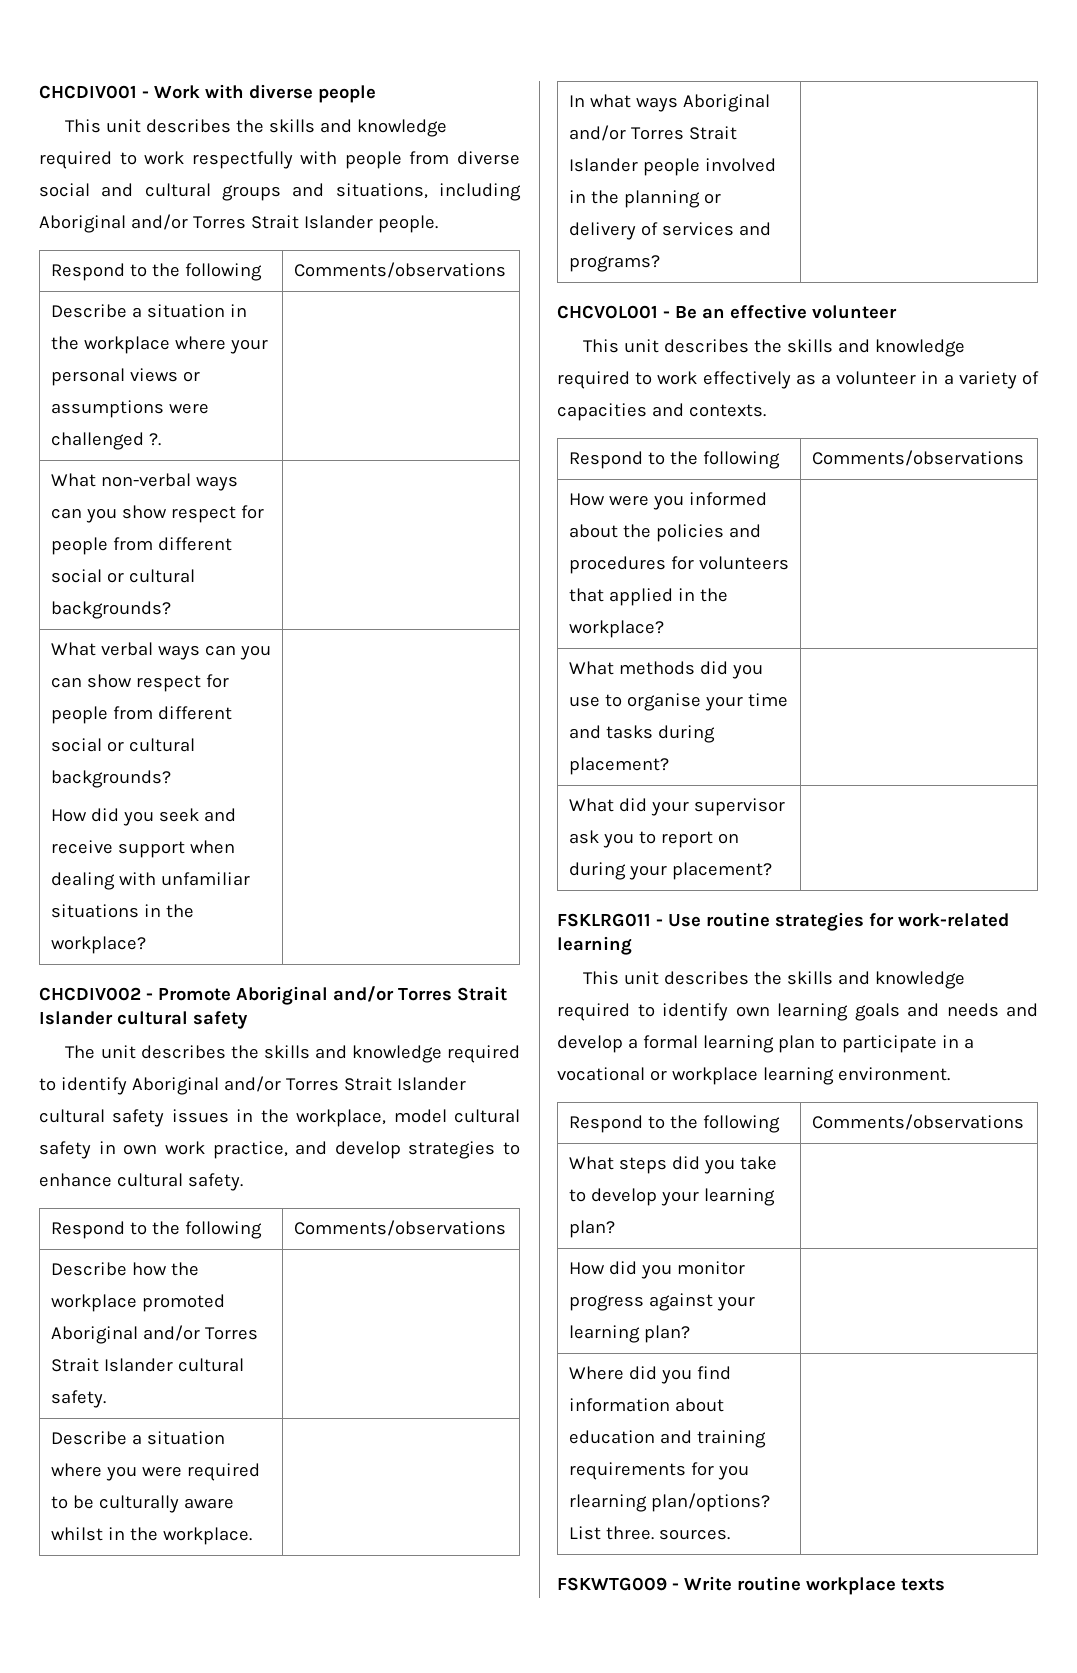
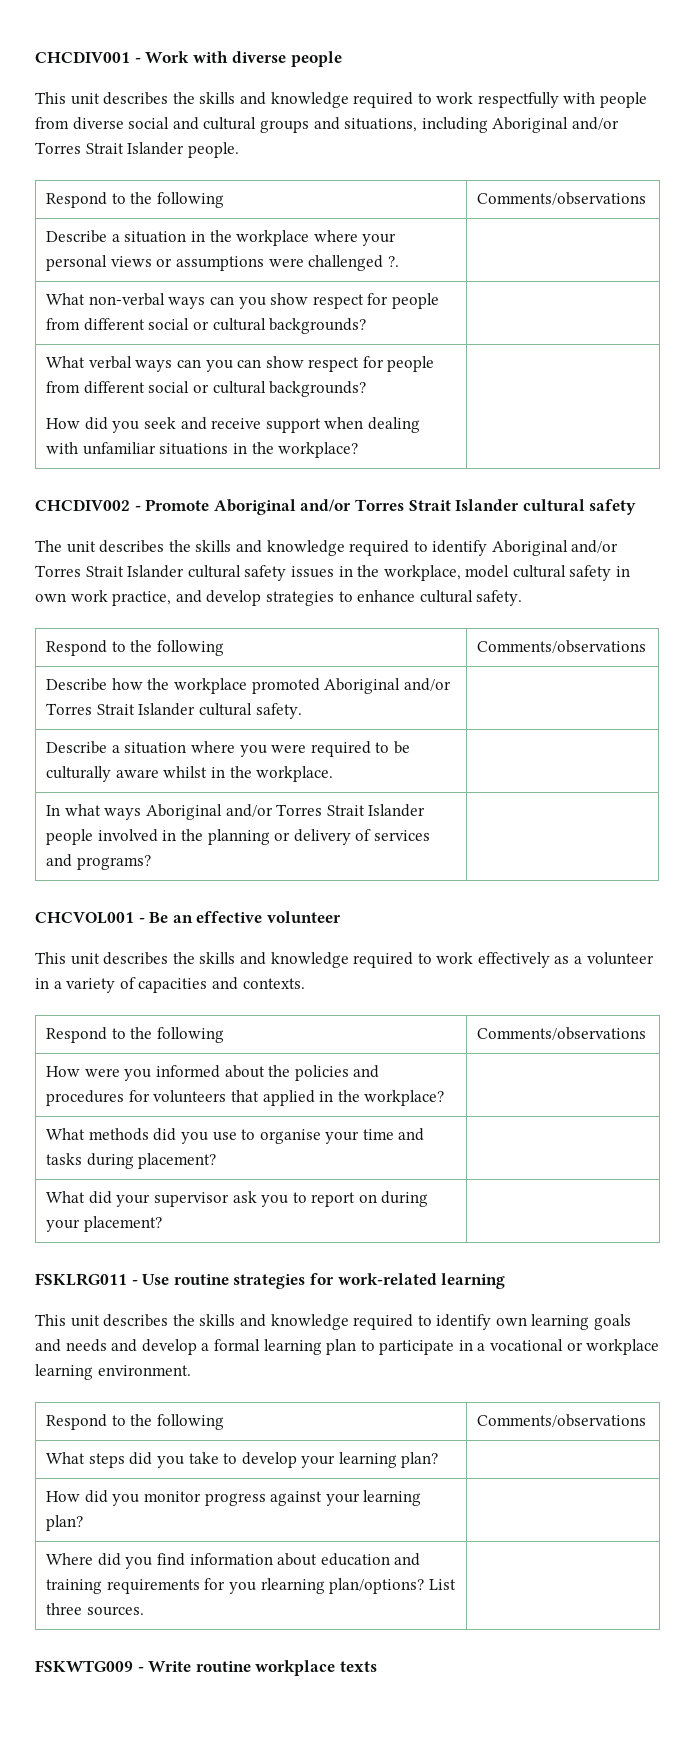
[605,1526,654,1540] three. -> [46,1603,83,1615] three

